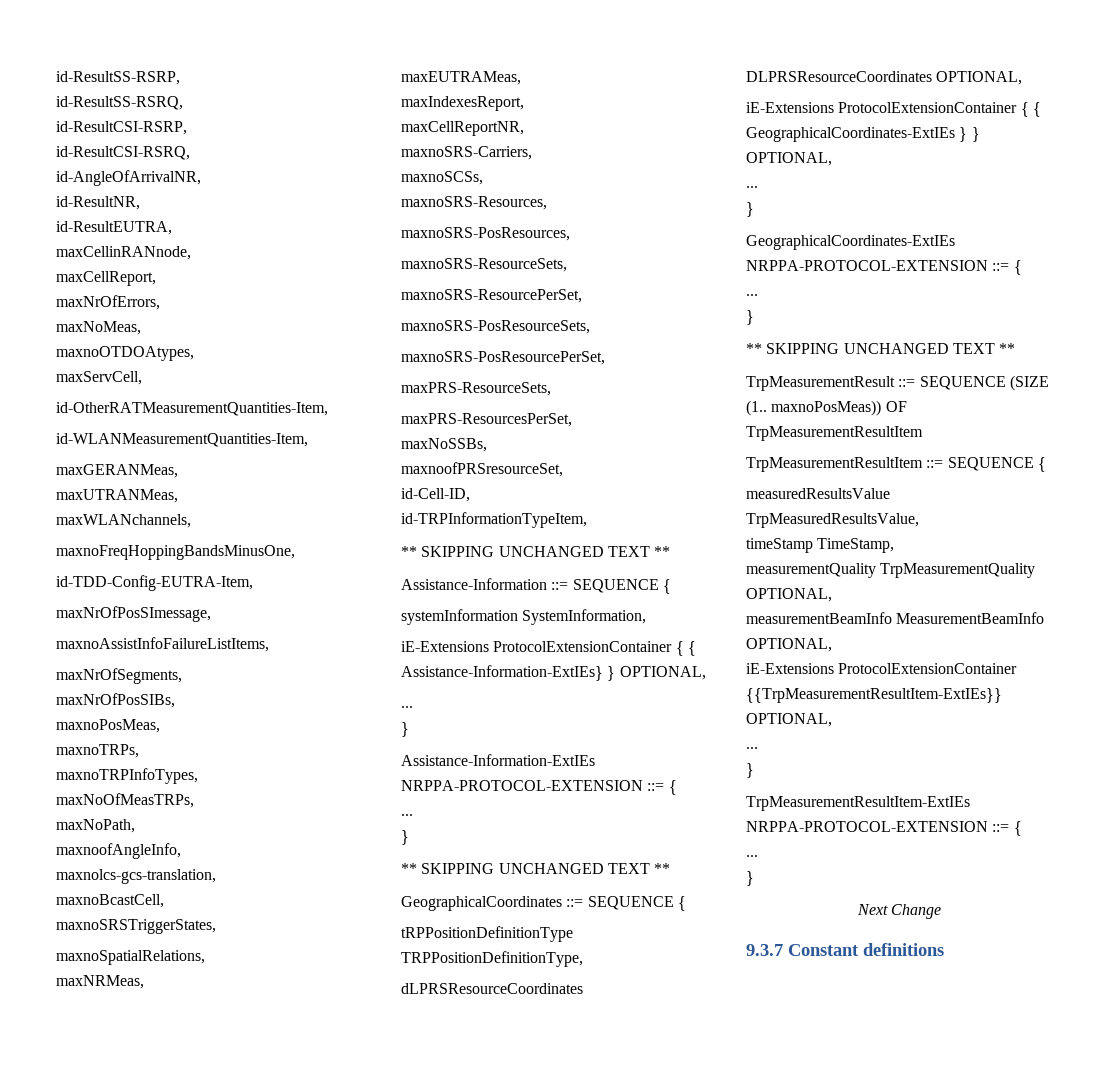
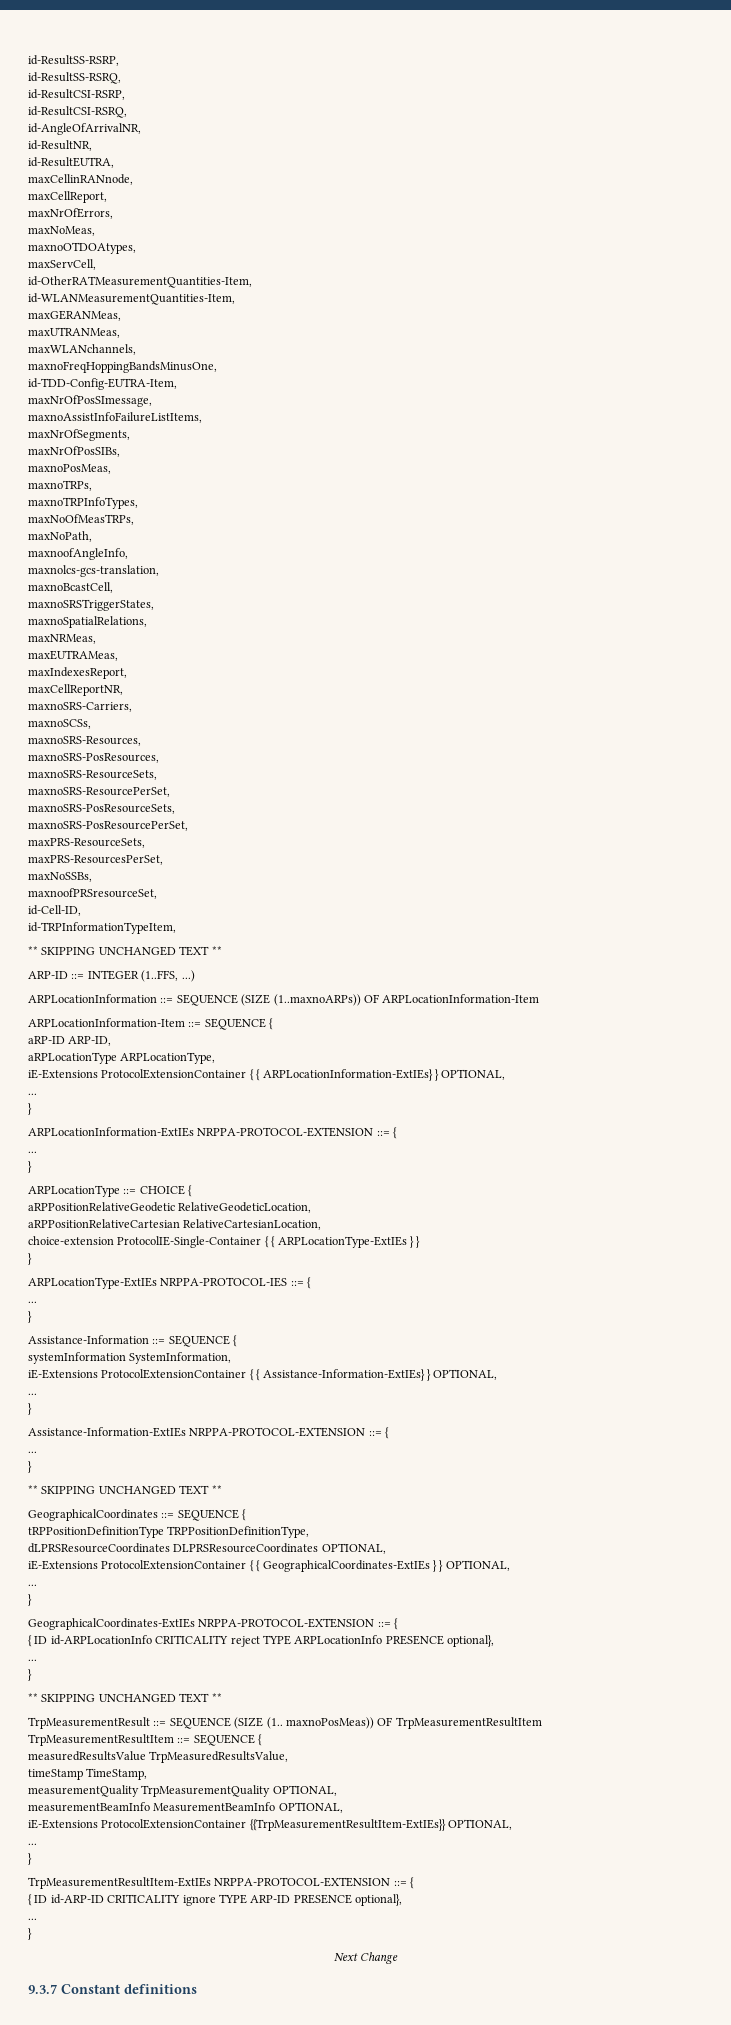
(671, 551) none -> [28,970,195,982] [28,994,540,1006] [28,1018,274,1030] [28,1036,112,1046] [28,1052,216,1064] [28,1069,506,1081] [28,1093,37,1095] [28,1103,32,1115] [28,1127,398,1139] [28,1151,37,1153] [28,1161,32,1173] [28,1185,193,1197] [28,1202,312,1213] [28,1219,322,1230] [28,1236,421,1248] [28,1253,32,1265] [28,1277,312,1289] [28,1301,37,1303] [28,1311,32,1323] // ARP-ID ::= INTEGER (1..FFS, ...) // ARPLocationInformation ::= SEQUENCE (SIZE (1..maxnoARPs)) OF ARPLocationInformation-Item // ARPLocationInformation-Item ::= SEQUENCE { // aRP-ID ARP-ID, // aRPLocationType ARPLocationType, // iE-Extensions ProtocolExtensionContainer { { ARPLocationInformation-ExtIEs} } OPTIONAL, // ... // } // ARPLocationInformation-ExtIEs NRPPA-PROTOCOL-EXTENSION ::= { // ... // } // ARPLocationType ::= CHOICE { // aRPPositionRelativeGeodetic RelativeGeodeticLocation, // aRPPositionRelativeCartesian RelativeCartesianLocation, // choice-extension ProtocolIE-Single-Container { { ARPLocationType-ExtIEs } } // } // ARPLocationType-ExtIEs NRPPA-PROTOCOL-IES ::= { // ... // }
(1022, 267) none -> [28,1635,494,1647] // { ID id-ARPLocationInfo CRITICALITY reject TYPE ARPLocationInfo PRESENCE optional},
(1022, 828) none -> [28,1894,402,1906] // { ID id-ARP-ID CRITICALITY ignore TYPE ARP-ID PRESENCE optional},

